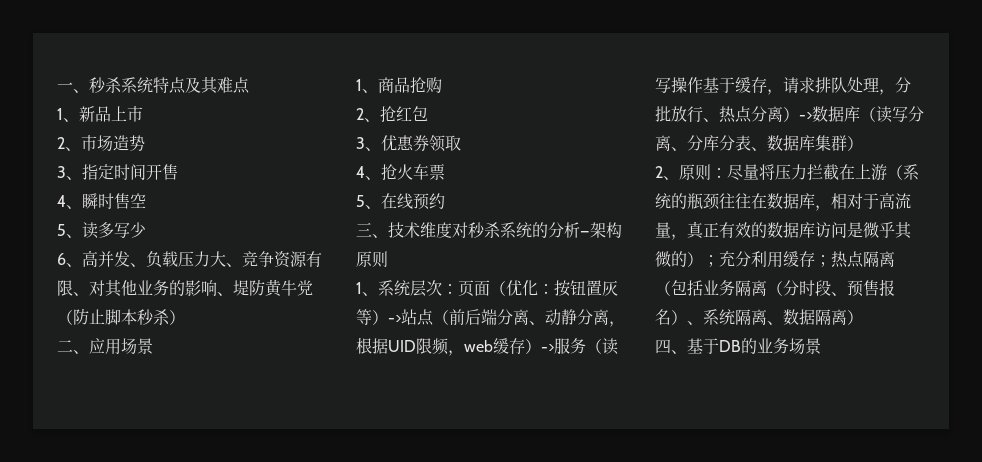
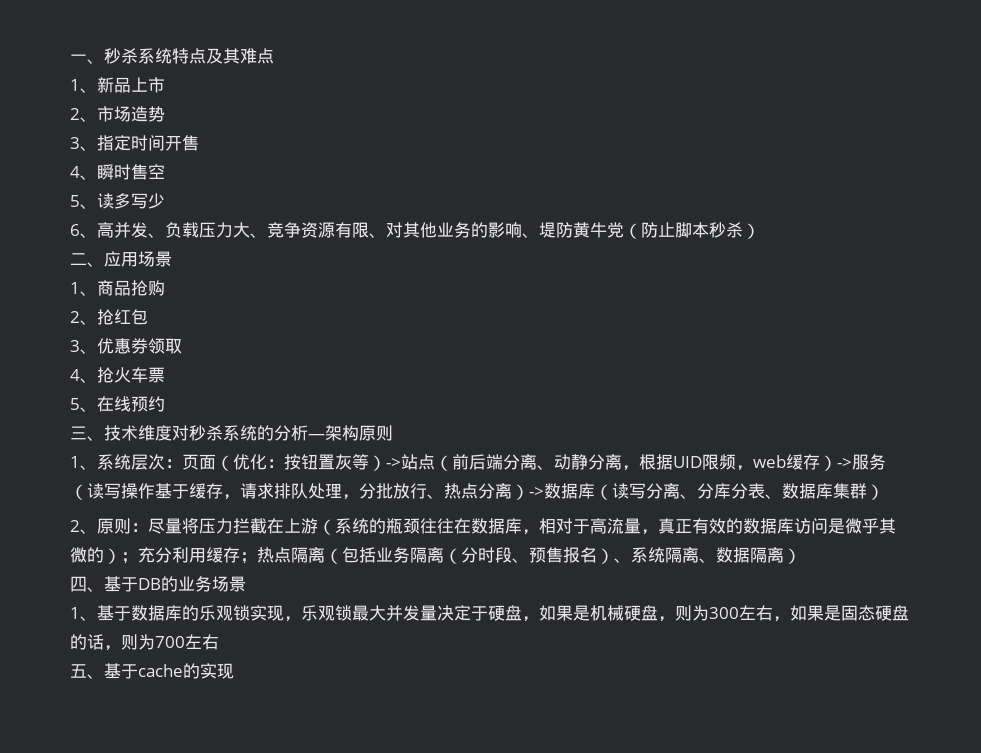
(821, 346) none -> [70,605,909,622] [70,634,219,651] [70,663,234,679] // 1、基于数据库的乐观锁实现，乐观锁最大并发量决定于硬盘，如果是机械硬盘，则为300左右，如果是固态硬盘的话，则为700左右 // 五、基于cache的实现

